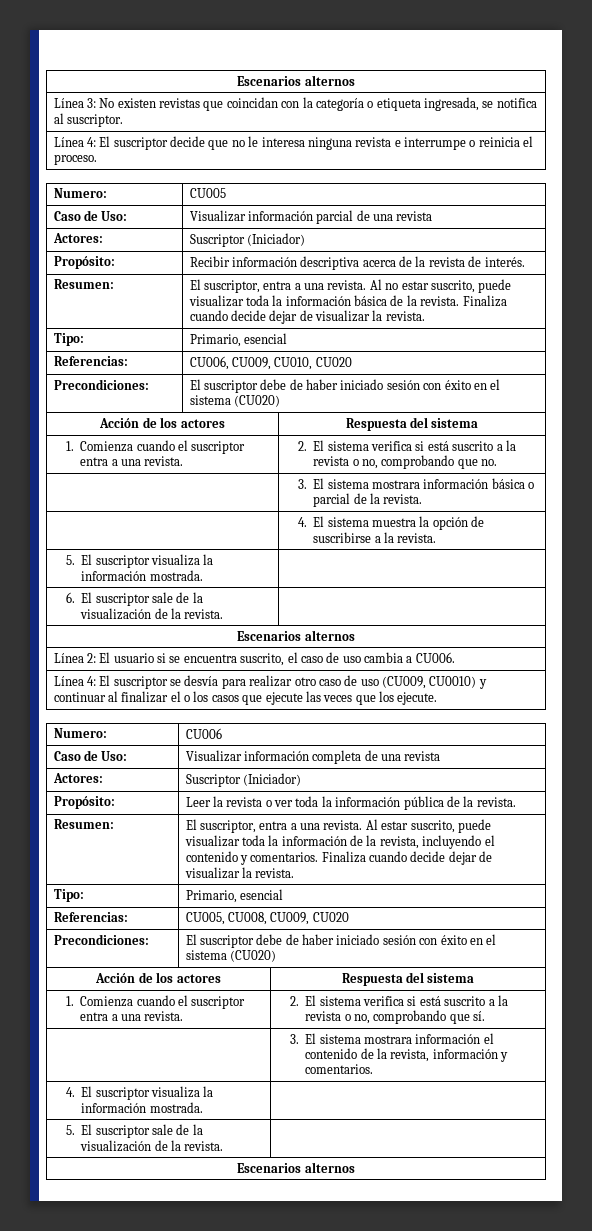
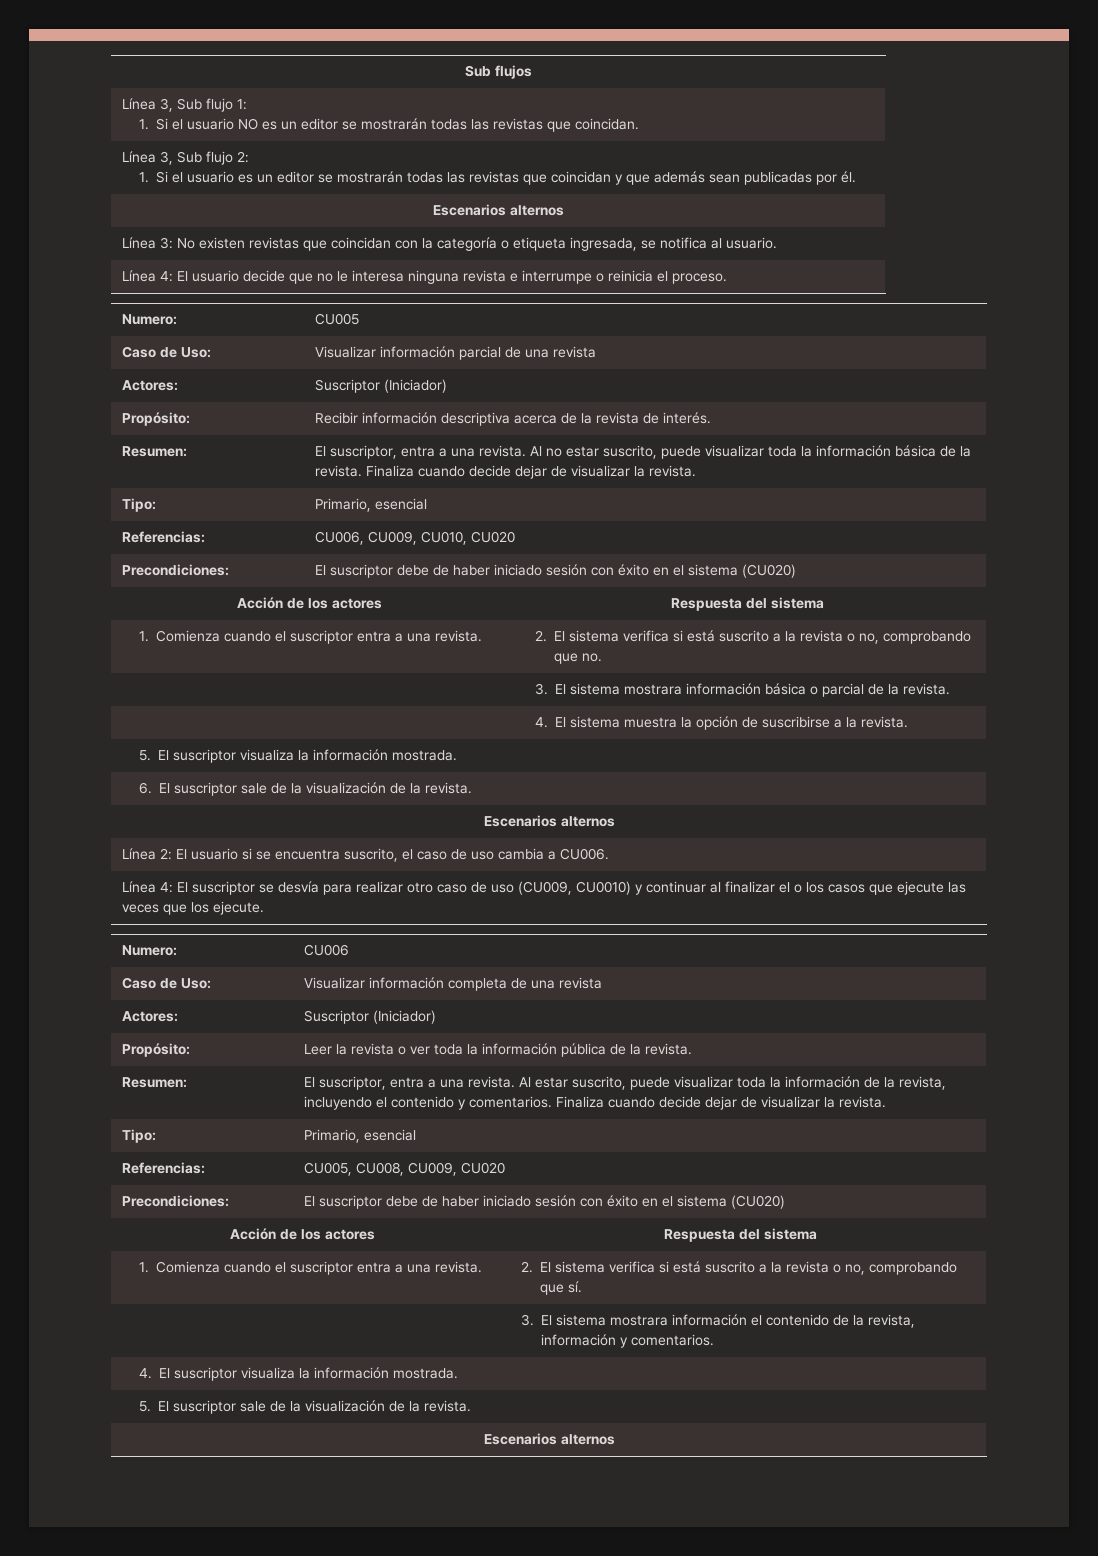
(237, 81) none -> [465,65,532,79] [122,98,248,112] [138,118,639,132] [122,151,250,165] [138,171,856,185] Sub flujos // Línea 3, Sub flujo 1: // 1. Si el usuario NO es un editor se mostrarán todas las revistas que coincidan. // Línea 3, Sub flujo 2: // 1. Si el usuario es un editor se mostrarán todas las revistas que coincidan y que además sean publicadas por él. //
[66,114,123,127] [53,136,168,150] suscriptor. // Línea 4: El suscriptor -> [726,237,778,249] [122,270,240,282] usuario. // Línea 4: El usuario

